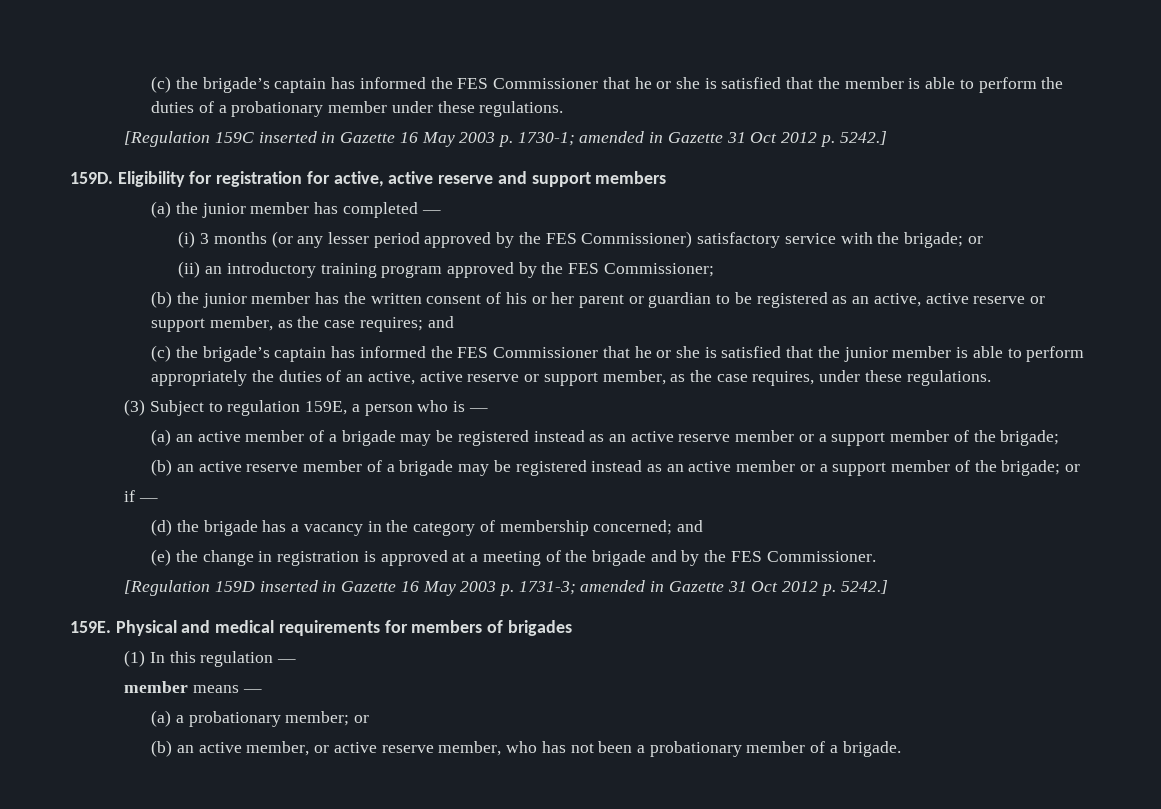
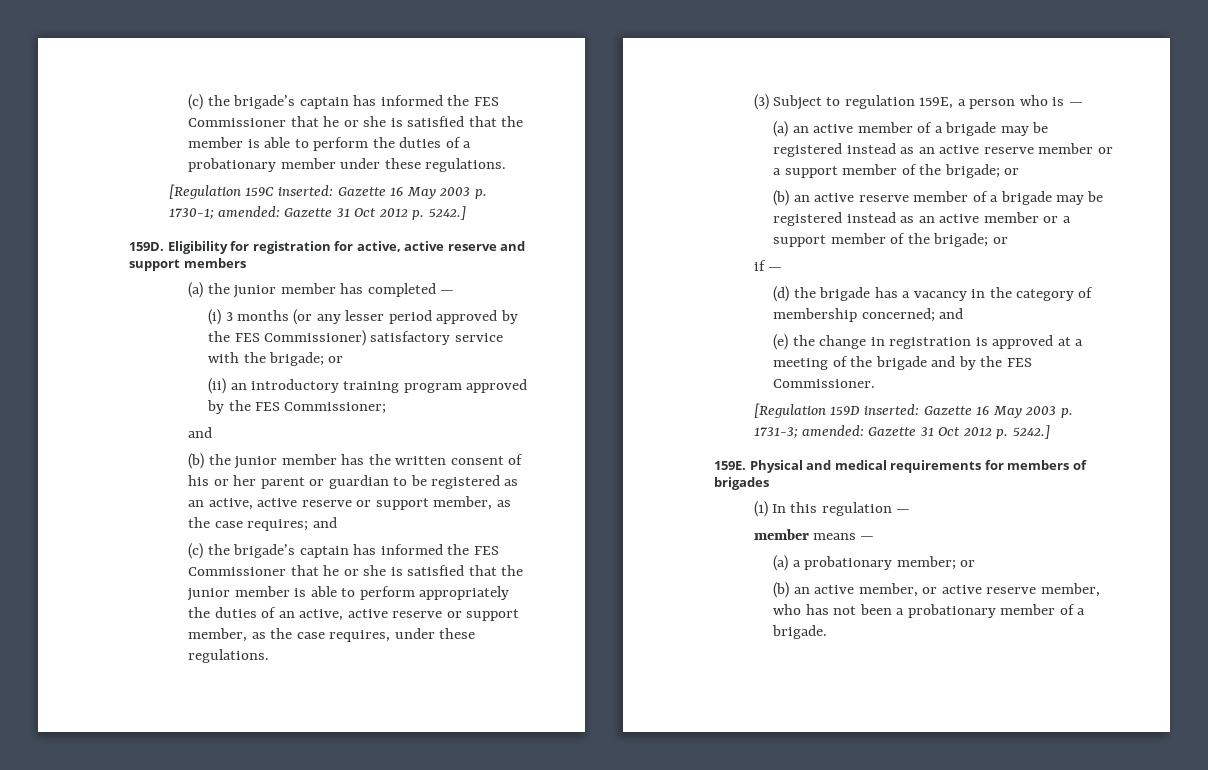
[258,131,336,143] inserted in -> [278,185,334,196] inserted:
[579,131,664,143] amended in -> [217,206,280,217] amended:
(714, 270) none -> [188,427,213,438] // and
(1060, 438) none -> [1004,168,1020,175] or
[259,580,337,592] inserted in -> [864,404,920,415] inserted:
[580,580,665,592] amended in -> [801,425,864,436] amended:

